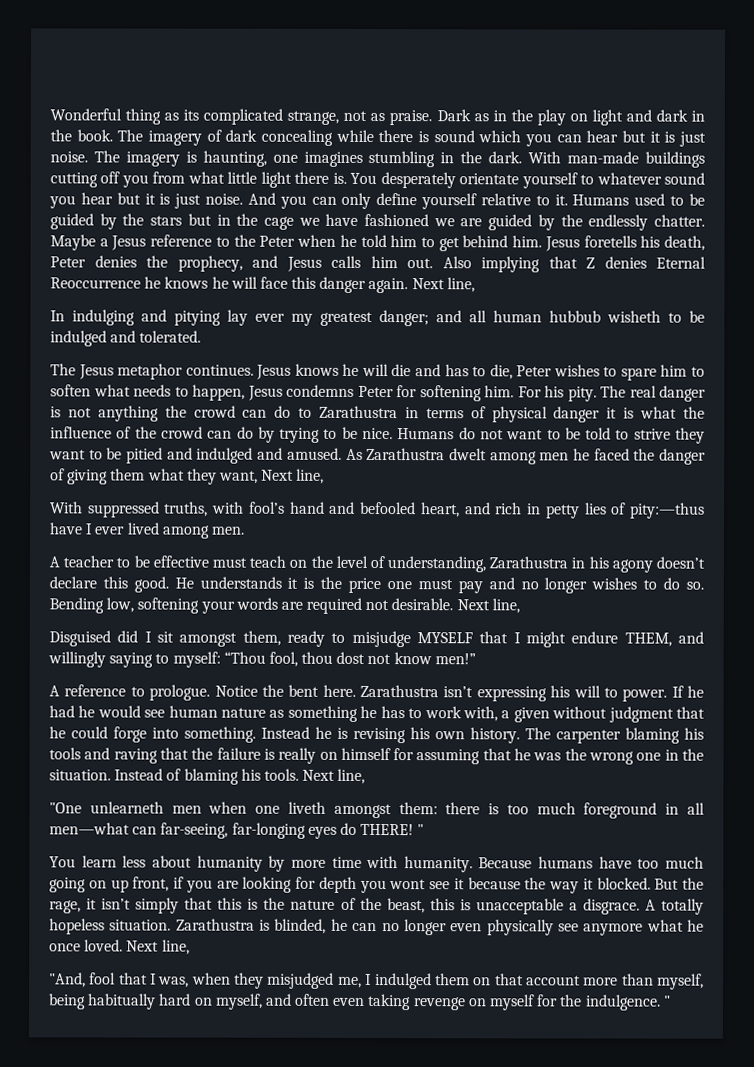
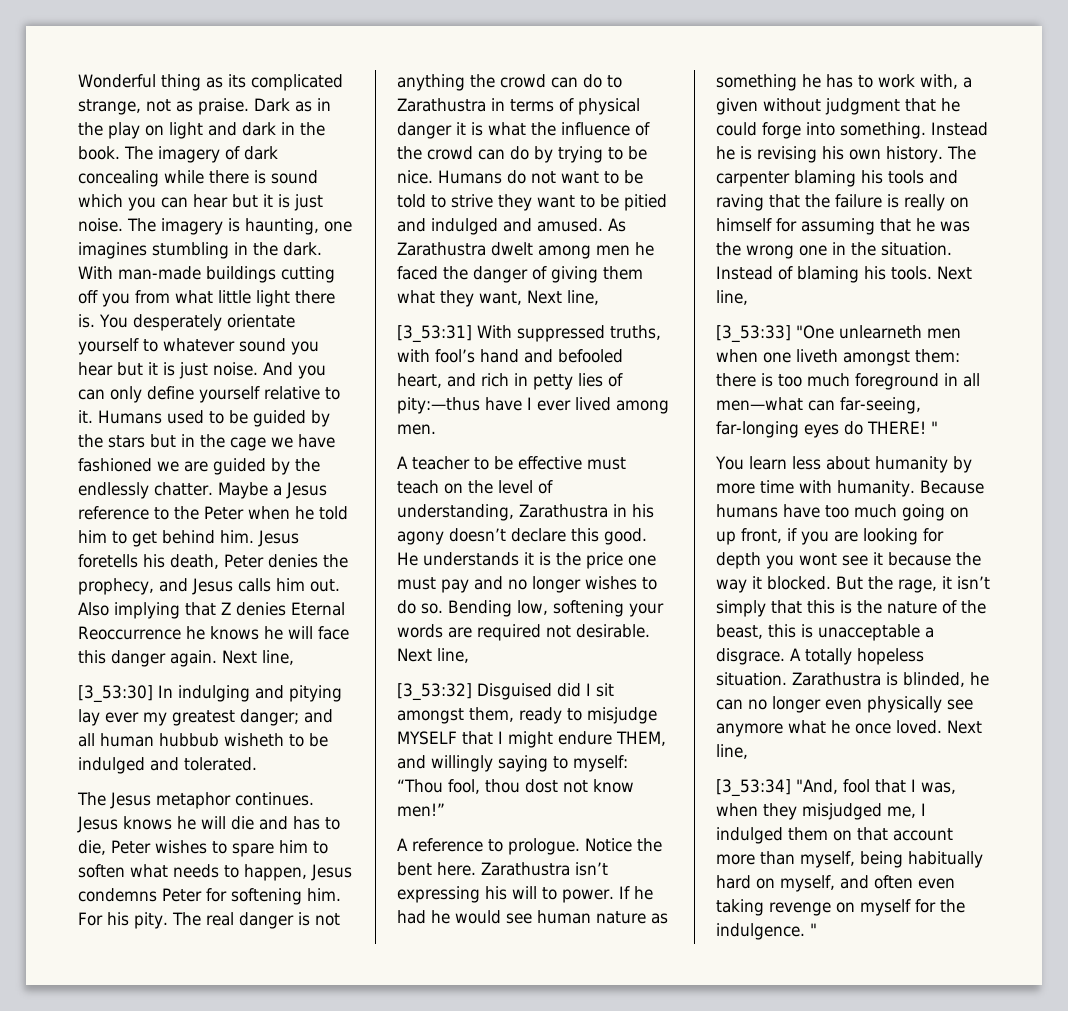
(475, 285) none -> [78,685,153,703] [3_53:30]
(325, 476) none -> [397,325,472,343] [3_53:31]
(520, 606) none -> [397,683,472,701] [3_53:32]
(366, 776) none -> [716,325,791,343] [3_53:33]
(190, 947) none -> [716,779,791,797] [3_53:34]

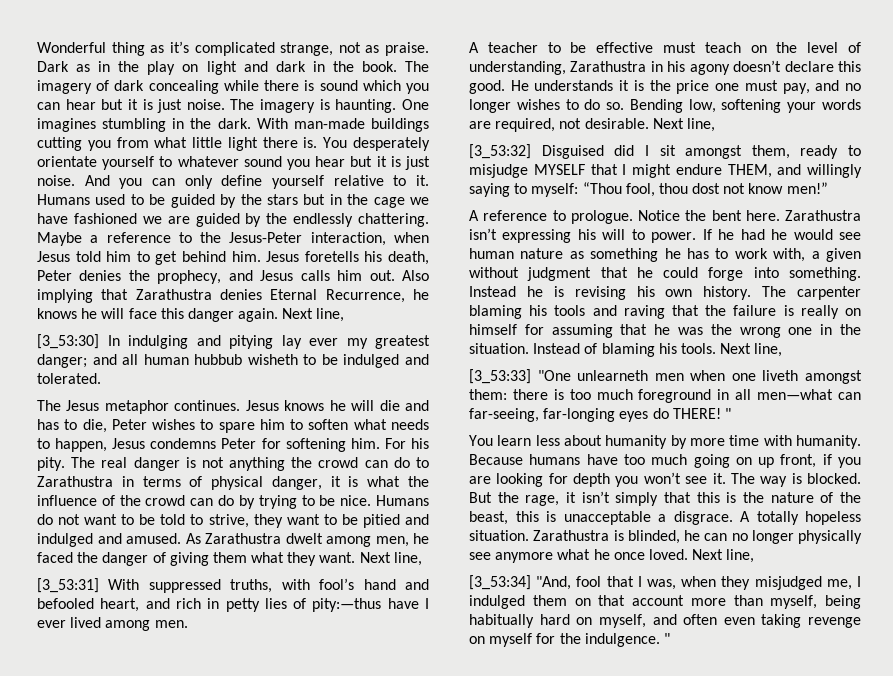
[227,74,246,88] its -> [169,41,189,53] it’s
[245,218,352,235] haunting, one -> [335,99,429,113] haunting. One
[78,290,98,304] off -> (82, 144) none
[154,482,213,496] chatter. -> [358,213,429,227] chattering.
[285,482,327,499] Jesus -> (99, 239) none
[204,506,314,520] Peter when he -> [229,232,429,246] [37,251,70,262] Jesus-Peter interaction, when Jesus
[221,602,231,615] Z -> [135,289,212,300] Zarathustra
[78,626,181,640] Reoccurrence -> [325,289,405,303] Recurrence,
[397,122,452,139] danger -> [271,476,322,490] danger,
[451,194,493,208] strive -> [208,514,249,528] strive,
[596,245,630,256] men -> [375,536,409,547] men,
[479,291,522,305] want, -> [319,552,356,563] want.
[441,579,469,593] pay -> [782,83,810,94] pay,
[477,624,541,641] required -> [495,118,556,132] required,
[799,552,981,566] [716,576,762,593] wont see it because the way it -> [643,472,802,487] won’t see it. The way is
[825,699,862,710] even -> (794, 537) none

